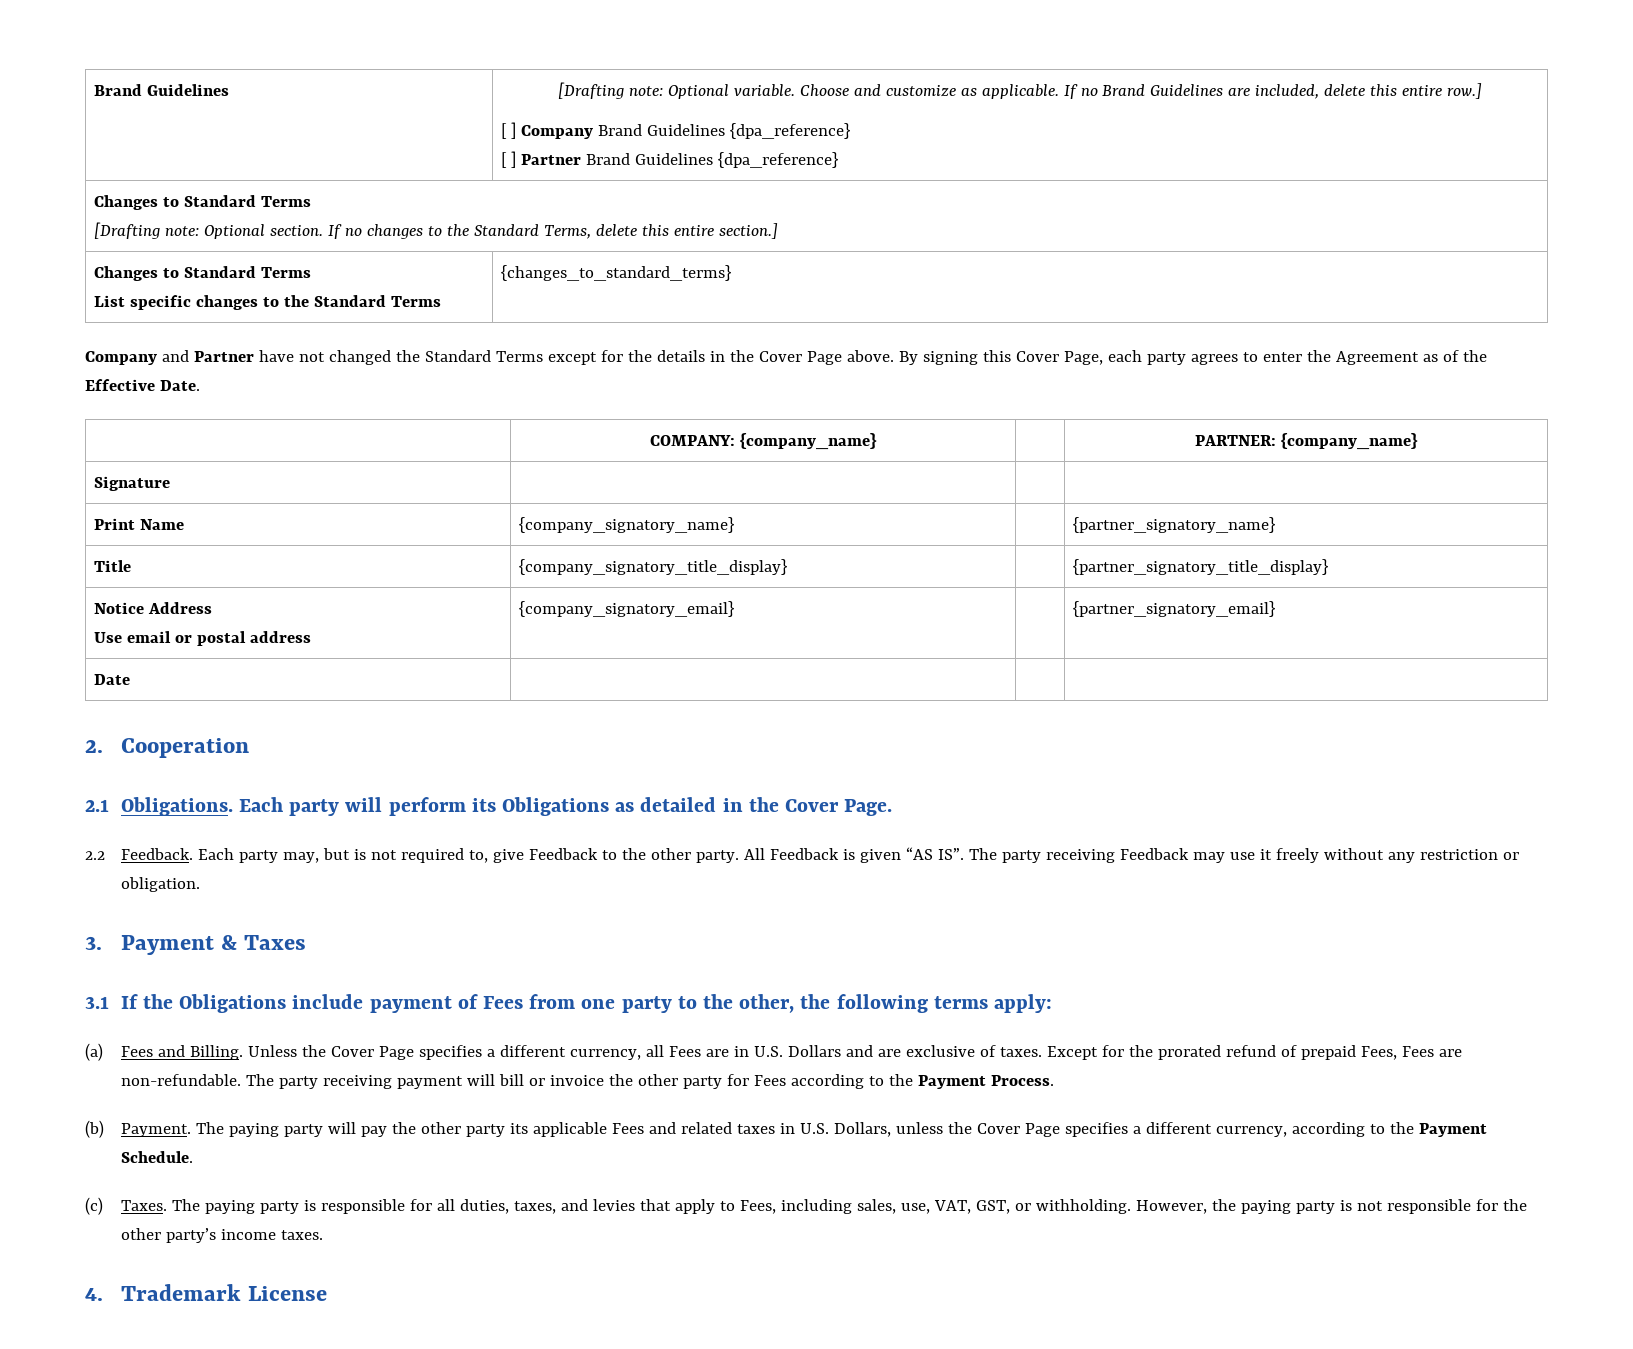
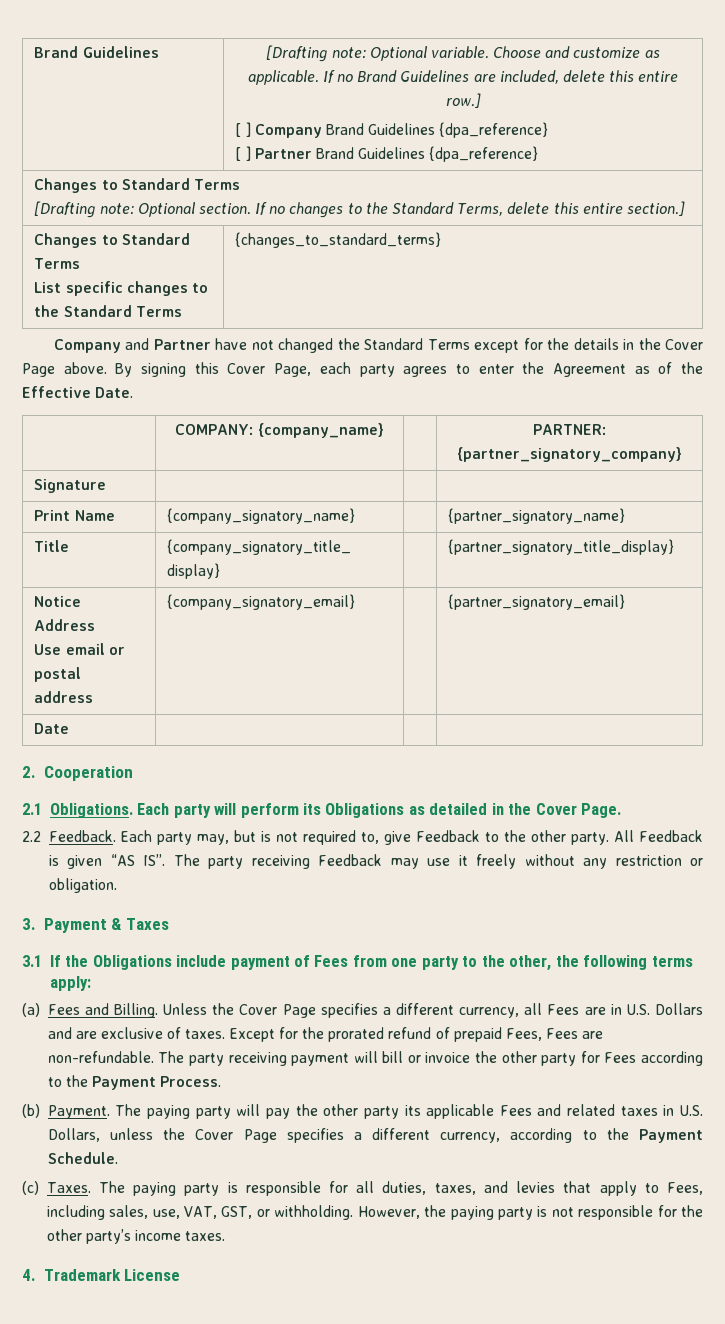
[1280,433,1418,450] {company_name} -> [457,447,682,462] {partner_signatory_company}

